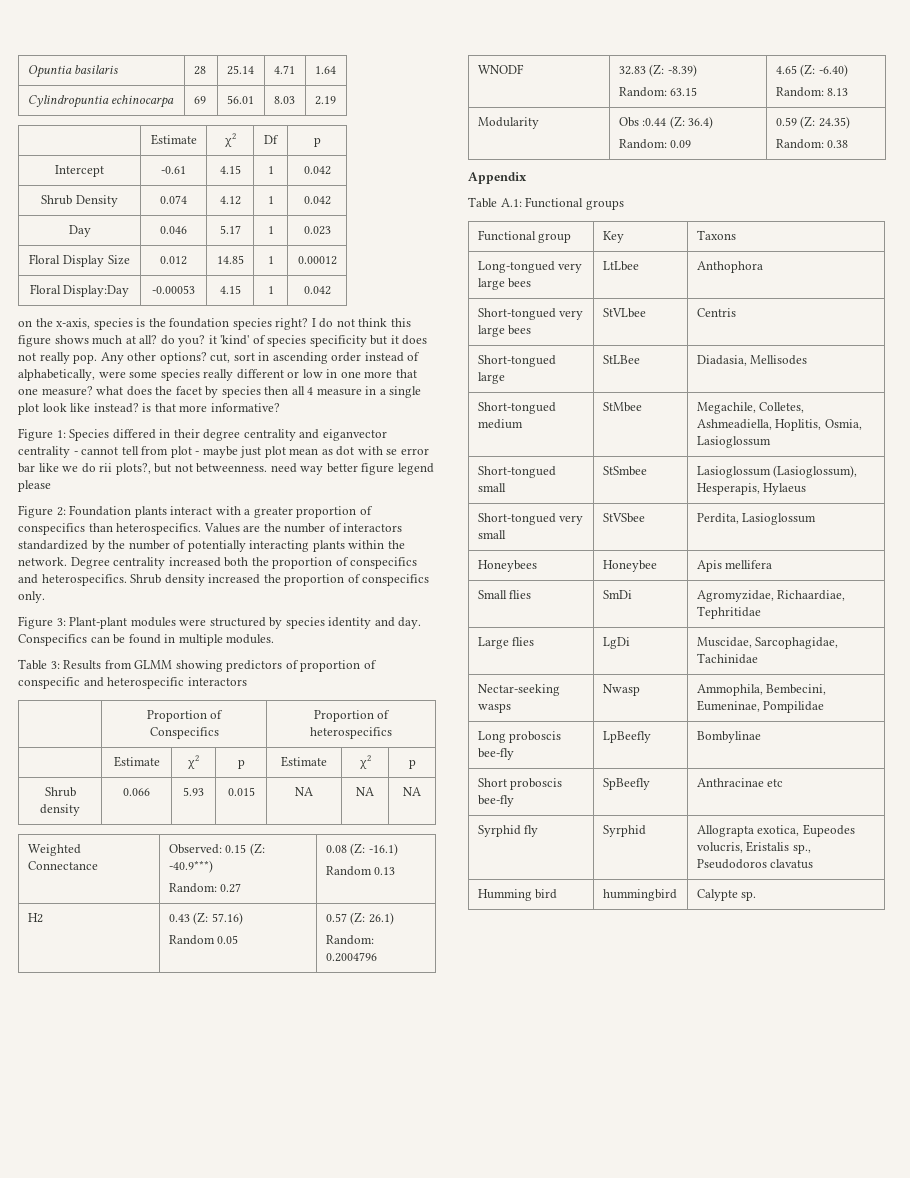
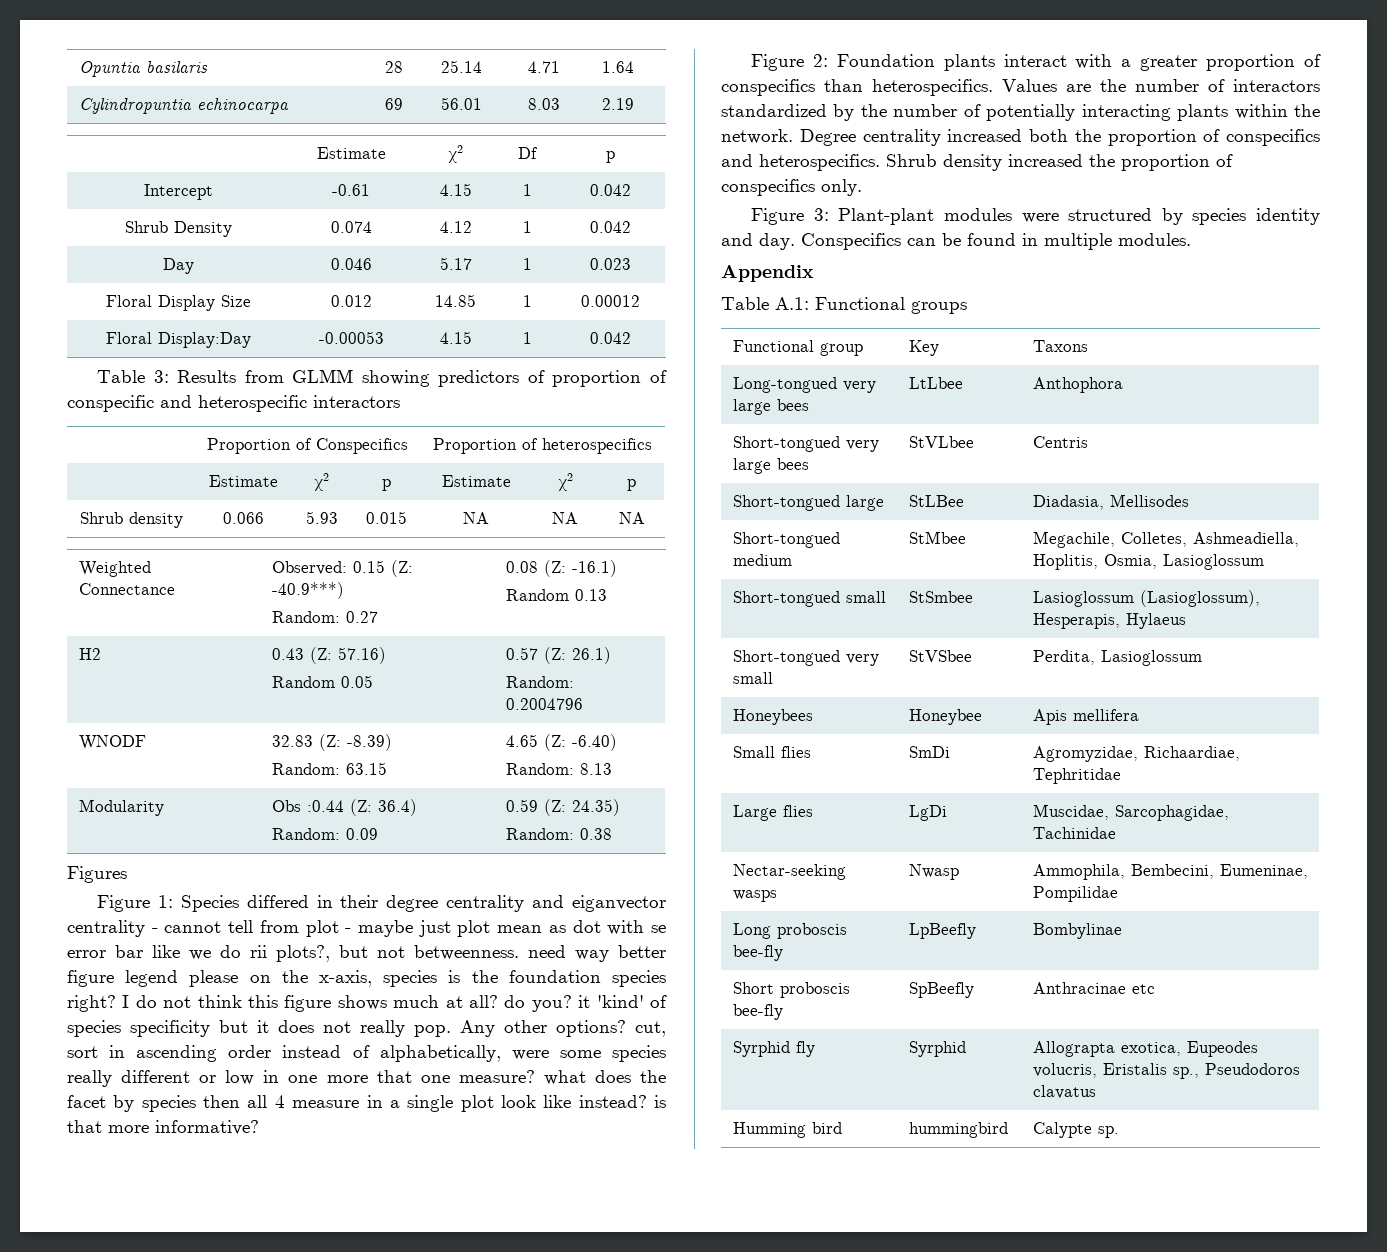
[18,318,411,330] [18,335,428,347] [18,352,421,364] [18,369,417,381] [18,386,422,398] [18,403,280,415] [18,428,387,441] [18,446,429,458] [18,463,434,475] [18,480,51,492] [18,505,373,518] [18,523,403,535] [18,540,405,552] [18,557,418,569] [18,574,430,586] [18,591,45,603] [18,616,422,629] [18,634,275,646] // on the x-axis, species is the foundation species right? I do not think this figure shows much at all? do you? it 'kind' of species specificity but it does not really pop. Any other options? cut, sort in ascending order instead of alphabetically, were some species really different or low in one more that one measure? what does the facet by species then all 4 measure in a single plot look like instead? is that more informative? // Figure 1: Species differed in their degree centrality and eiganvector centrality - cannot tell from plot - maybe just plot mean as dot with se error bar like we do rii plots?, but not betweenness. need way better figure legend please // Figure 2: Foundation plants interact with a greater proportion of conspecifics than heterospecifics. Values are the number of interactors standardized by the number of potentially interacting plants within the network. Degree centrality increased both the proportion of conspecifics and heterospecifics. Shrub density increased the proportion of conspecifics only. // Figure 3: Plant-plant modules were structured by species identity and day. Conspecifics can be found in multiple modules. -> (631, 338) none
(849, 144) none -> [67,866,127,883] [97,895,666,912] [67,920,666,937] [67,945,666,962] [67,970,666,987] [67,995,667,1012] [67,1020,666,1037] [67,1045,666,1062] [67,1070,666,1087] [67,1095,666,1112] [67,1120,259,1135] [751,54,1321,71] [721,79,1320,96] [721,104,1320,121] [721,129,1320,146] [721,154,1233,171] [721,179,862,196] [751,208,1320,225] [721,233,1191,250] // Figures // Figure 1: Species differed in their degree centrality and eiganvector centrality - cannot tell from plot - maybe just plot mean as dot with se error bar like we do rii plots?, but not betweenness. need way better figure legend please on the x-axis, species is the foundation species right? I do not think this figure shows much at all? do you? it 'kind' of species specificity but it does not really pop. Any other options? cut, sort in ascending order instead of alphabetically, were some species really different or low in one more that one measure? what does the facet by species then all 4 measure in a single plot look like instead? is that more informative? // Figure 2: Foundation plants interact with a greater proportion of conspecifics than heterospecifics. Values are the number of interactors standardized by the number of potentially interacting plants within the network. Degree centrality increased both the proportion of conspecifics and heterospecifics. Shrub density increased the proportion of conspecifics only. // Figure 3: Plant-plant modules were structured by species identity and day. Conspecifics can be found in multiple modules.

